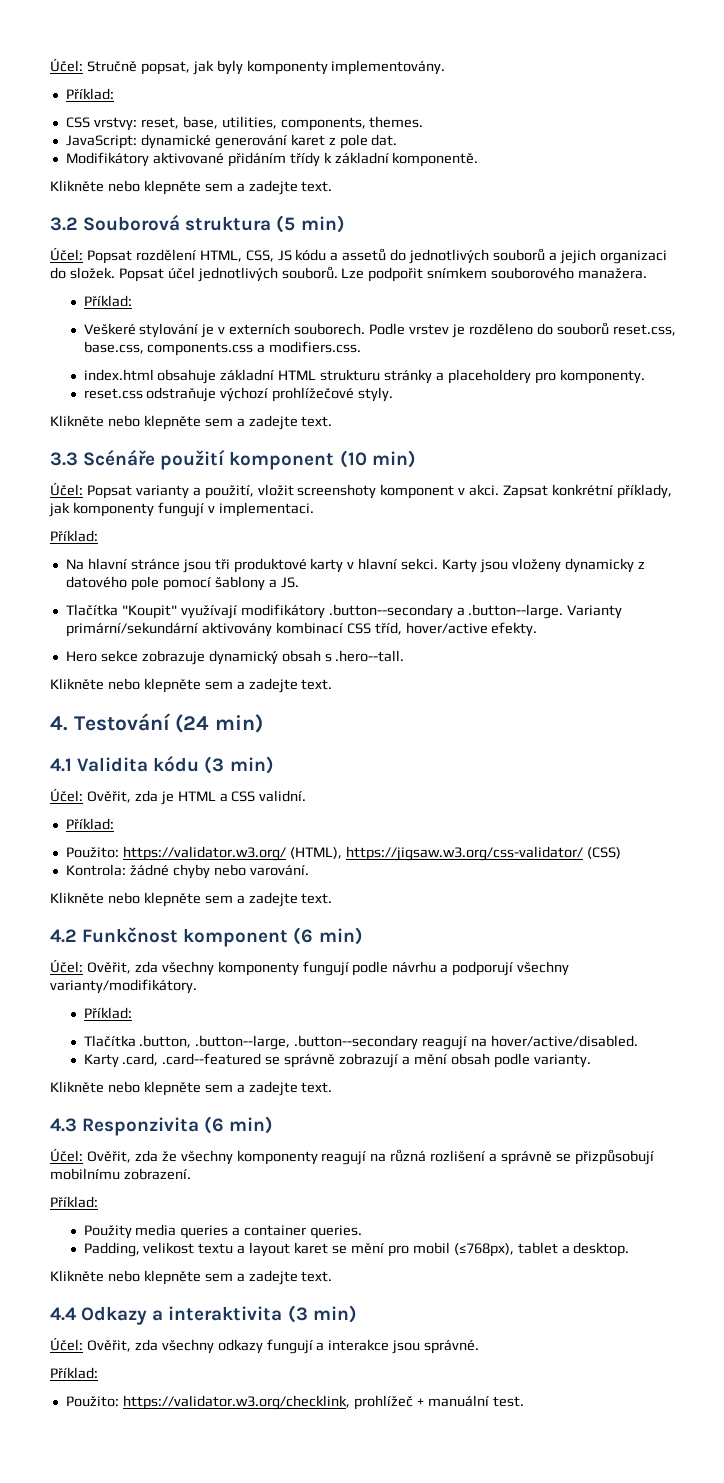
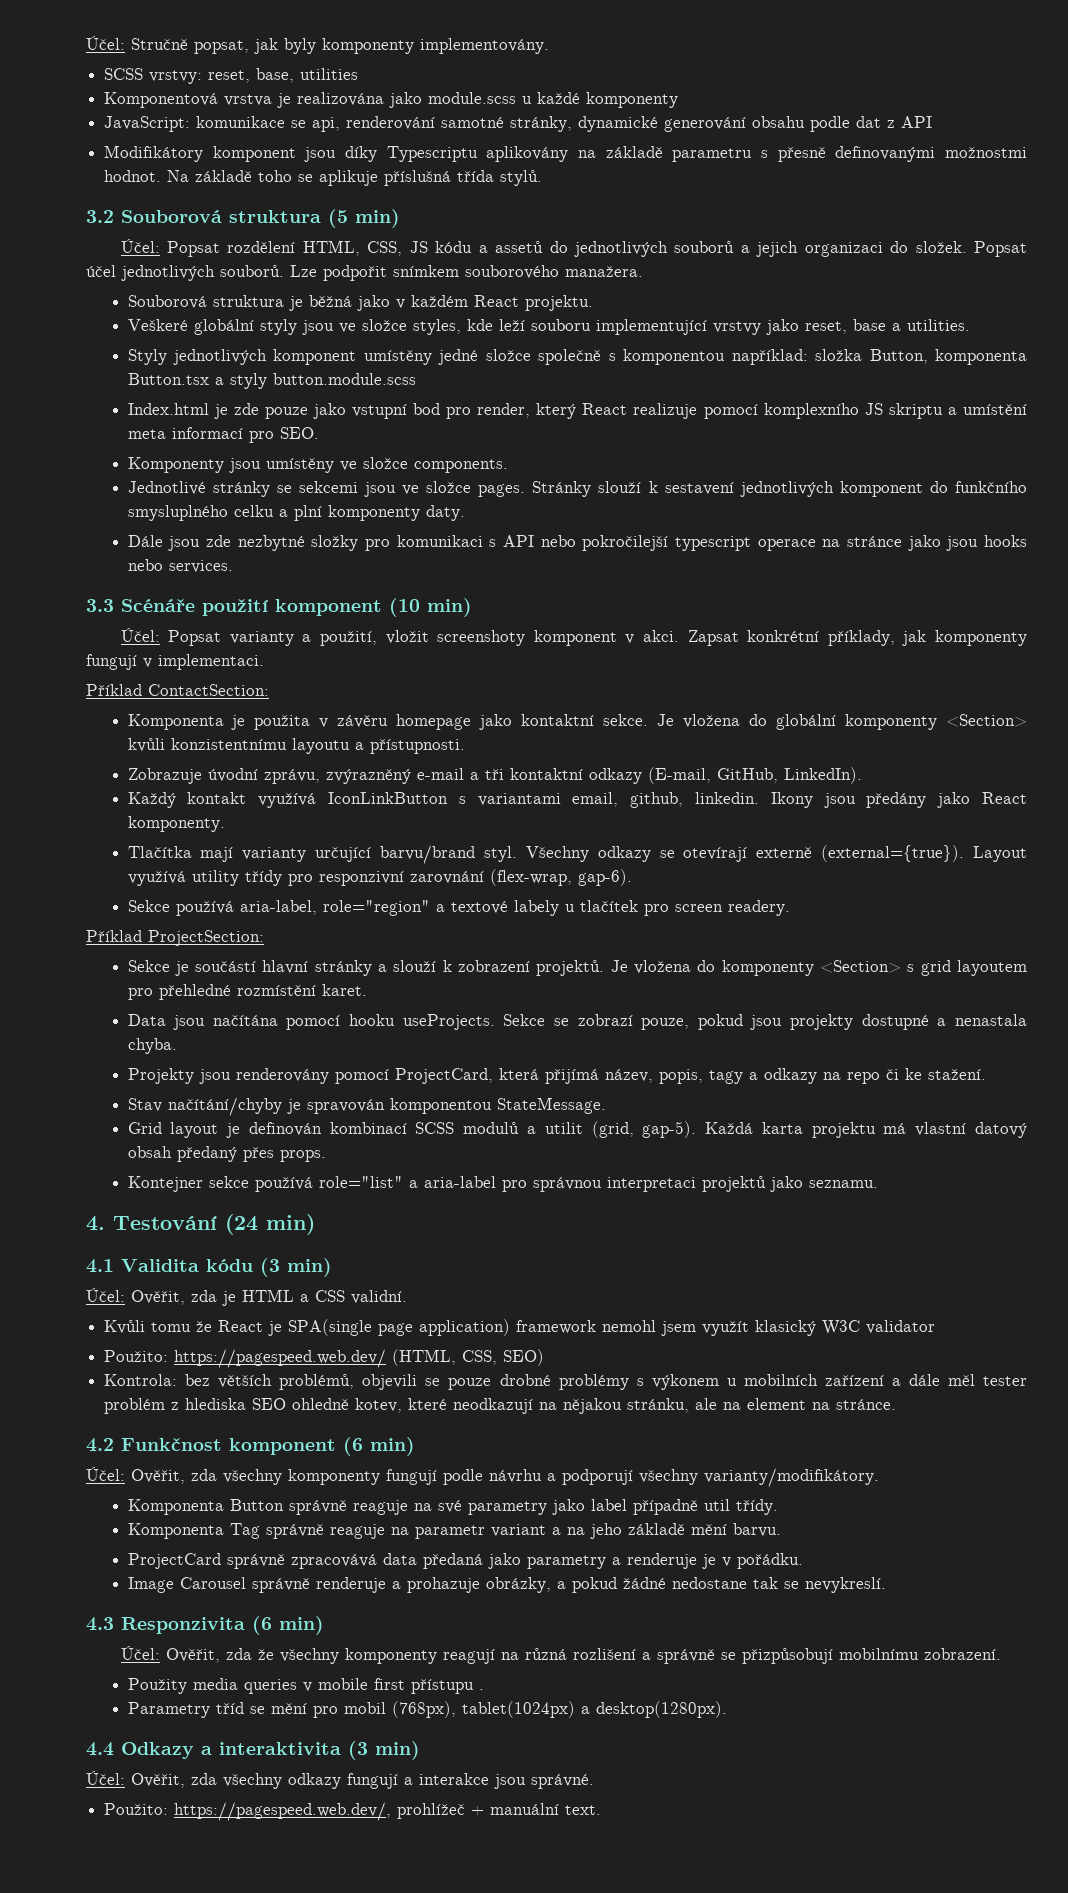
[65,88,114,100] [65,117,90,128] Příklad: // CSS -> [104,68,144,80] SCSS
[221,116,424,131] [65,134,398,149] [65,152,479,167] [50,180,333,195] utilities, components, themes. // JavaScript: dynamické generování karet z pole dat. // Modifikátory aktivované přidáním třídy k základní komponentě. // Klikněte nebo klepněte sem a zadejte text. -> [300,68,359,80] [104,92,679,108] [104,116,933,132] [104,145,1028,162] [104,170,543,186] utilities // Komponentová vrstva je realizována jako module.scss u každé komponenty // JavaScript: komunikace se api, renderování samotné stránky, dynamické generování obsahu podle dat z API // Modifikátory komponent jsou díky Typescriptu aplikovány na základě parametru s přesně definovanými možnostmi hodnot. Na základě toho se aplikuje příslušná třída stylů.
[83,295,132,307] [83,322,676,338] [83,341,362,356] [83,369,645,384] [83,387,394,402] [50,415,333,430] Příklad: // Veškeré stylování je v externích souborech. Podle vrstev je rozděleno do souborů reset.css, base.css, components.css a modifiers.css. // index.html obsahuje základní HTML strukturu stránky a placeholdery pro komponenty. // reset.css odstraňuje výchozí prohlížečové styly. // Klikněte nebo klepněte sem a zadejte text. -> [127,295,593,311] [127,319,970,335] [127,349,1027,365] [127,373,416,389] [127,403,1027,419] [127,427,319,443] [127,457,508,473] [127,481,1027,497] [127,505,465,521] [127,535,1027,551] [127,559,233,573] Souborová struktura je běžná jako v každém React projektu. // Veškeré globální styly jsou ve složce styles, kde leží souboru implementující vrstvy jako reset, base a utilities. // Styly jednotlivých komponent umístěny jedné složce společně s komponentou například: složka Button, komponenta Button.tsx a styly button.module.scss // Index.html je zde pouze jako vstupní bod pro render, který React realizuje pomocí komplexního JS skriptu a umístění meta informací pro SEO. // Komponenty jsou umístěny ve složce components. // Jednotlivé stránky se sekcemi jsou ve složce pages. Stránky slouží k sestavení jednotlivých komponent do funkčního smysluplného celku a plní komponenty daty. // Dále jsou zde nezbytné složky pro komunikaci s API nebo pokročilejší typescript operace na stránce jako jsou hooks nebo services.
[50,530,98,542] [65,558,645,573] [65,576,299,591] [65,604,623,619] [65,622,538,637] [65,650,405,665] [50,678,333,693] Příklad: // Na hlavní stránce jsou tři produktové karty v hlavní sekci. Karty jsou vloženy dynamicky z datového pole pomocí šablony a JS. // Tlačítka "Koupit" využívají modifikátory .button--secondary a .button--large. Varianty primární/sekundární aktivovány kombinací CSS tříd, hover/active efekty. // Hero sekce zobrazuje dynamický obsah s .hero--tall. // Klikněte nebo klepněte sem a zadejte text. -> [86,684,269,696] [127,714,1027,730] [127,738,465,754] [127,767,862,784] [127,792,1027,808] [127,816,225,832] [127,845,1027,864] [127,869,632,886] [127,900,790,916] [86,930,264,946] [127,960,1027,976] [127,984,367,1000] [127,1014,1027,1030] [127,1038,177,1054] [127,1068,986,1084] [127,1097,606,1116] [127,1121,1028,1138] [127,1146,326,1162] [127,1176,878,1192] Příklad ContactSection: // Komponenta je použita v závěru homepage jako kontaktní sekce. Je vložena do globální komponenty <Section> kvůli konzistentnímu layoutu a přístupnosti. // Zobrazuje úvodní zprávu, zvýrazněný e-mail a tři kontaktní odkazy (E-mail, GitHub, LinkedIn). // Každý kontakt využívá IconLinkButton s variantami email, github, linkedin. Ikony jsou předány jako React komponenty. // Tlačítka mají varianty určující barvu/brand styl. Všechny odkazy se otevírají externě (external={true}). Layout využívá utility třídy pro responzivní zarovnání (flex-wrap, gap-6). // Sekce používá aria-label, role="region" a textové labely u tlačítek pro screen readery. // Příklad ProjectSection: // Sekce je součástí hlavní stránky a slouží k zobrazení projektů. Je vložena do komponenty <Section> s grid layoutem pro přehledné rozmístění karet. // Data jsou načítána pomocí hooku useProjects. Sekce se zobrazí pouze, pokud jsou projekty dostupné a nenastala chyba. // Projekty jsou renderovány pomocí ProjectCard, která přijímá název, popis, tagy a odkazy na repo či ke stažení. // Stav načítání/chyby je spravován komponentou StateMessage. // Grid layout je definován kombinací SCSS modulů a utilit (grid, gap-5). Každá karta projektu má vlastní datový obsah předaný přes props. // Kontejner sekce používá role="list" a aria-label pro správnou interpretaci projektů jako seznamu.
[65,818,114,830] [65,846,621,861] [65,864,309,879] [50,892,333,907] Příklad: // Použito: https://validator.w3.org/ (HTML), https://jigsaw.w3.org/css-validator/ (CSS) // Kontrola: žádné chyby nebo varování. // Klikněte nebo klepněte sem a zadejte text. -> [104,1319,936,1336] [104,1349,545,1368] [104,1374,1027,1390] [104,1398,897,1414] Kvůli tomu že React je SPA(single page application) framework nemohl jsem využít klasický W3C validator // Použito: https://pagespeed.web.dev/ (HTML, CSS, SEO) // Kontrola: bez větších problémů, objevili se pouze drobné problémy s výkonem u mobilních zařízení a dále měl tester problém z hlediska SEO ohledně kotev, které neodkazují na nějakou stránku, ale na element na stránce.
[83,1007,132,1019] [83,1035,639,1050] [83,1053,591,1068] [50,1081,333,1096] Příklad: // Tlačítka .button, .button--large, .button--secondary reagují na hover/active/disabled. // Karty .card, .card--featured se správně zobrazují a mění obsah podle varianty. // Klikněte nebo klepněte sem a zadejte text. -> [127,1499,778,1515] [127,1523,781,1539] [127,1553,803,1569] [127,1577,886,1593] Komponenta Button správně reaguje na své parametry jako label případně util třídy. // Komponenta Tag správně reaguje na parametr variant a na jeho základě mění barvu. // ProjectCard správně zpracovává data předaná jako parametry a renderuje je v pořádku. // Image Carousel správně renderuje a prohazuje obrázky, a pokud žádné nedostane tak se nevykreslí.
[50,1196,98,1208] // Příklad: -> (1001, 1654) none
[232,1225,363,1239] [83,1242,630,1257] [50,1270,333,1285] a container queries. // Padding, velikost textu a layout karet se mění pro mobil (≤768px), tablet a desktop. // Klikněte nebo klepněte sem a zadejte text. -> [302,1678,484,1694] [127,1701,727,1718] v mobile first přístupu . // Parametry tříd se mění pro mobil (768px), tablet(1024px) a desktop(1280px).
[50,1367,98,1379] [65,1395,350,1410] // Příklad: // Použito: https://validator.w3.org/checklink, -> [104,1802,392,1821] // Použito: https://pagespeed.web.dev/,
[492,1396,524,1407] test. -> [565,1805,602,1815] text.

